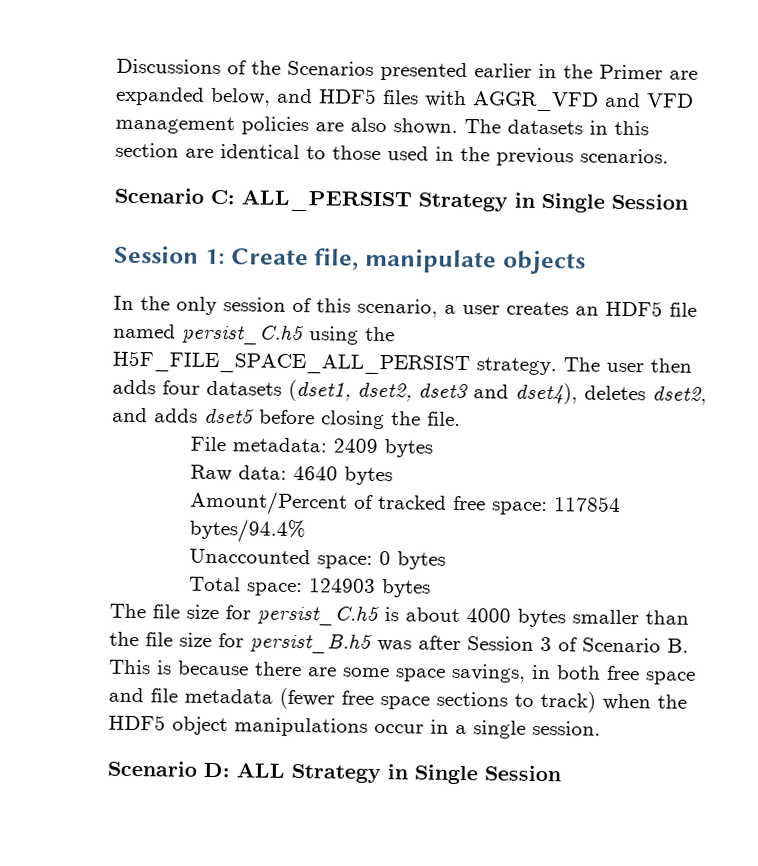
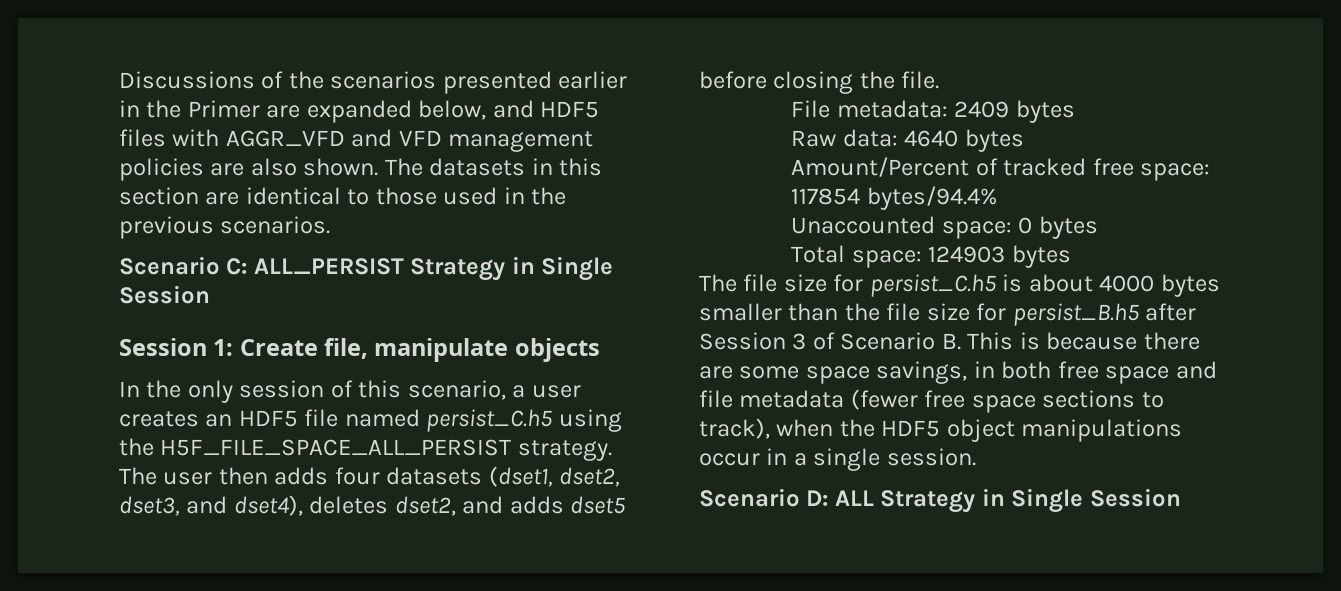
[287,60,374,76] Scenarios -> [330,71,437,89] scenarios
[418,382,468,399] dset3 -> [119,496,180,516] dset3,
[377,639,412,652] was -> (1139, 314) none
[540,690,596,713] track) -> [699,418,770,439] track),

